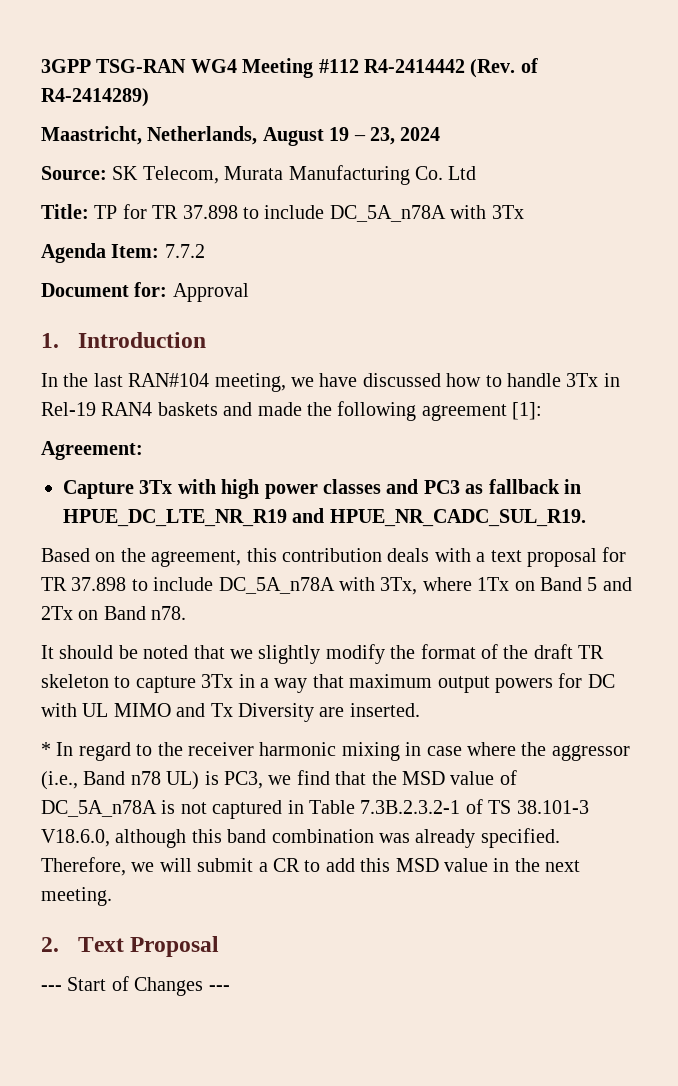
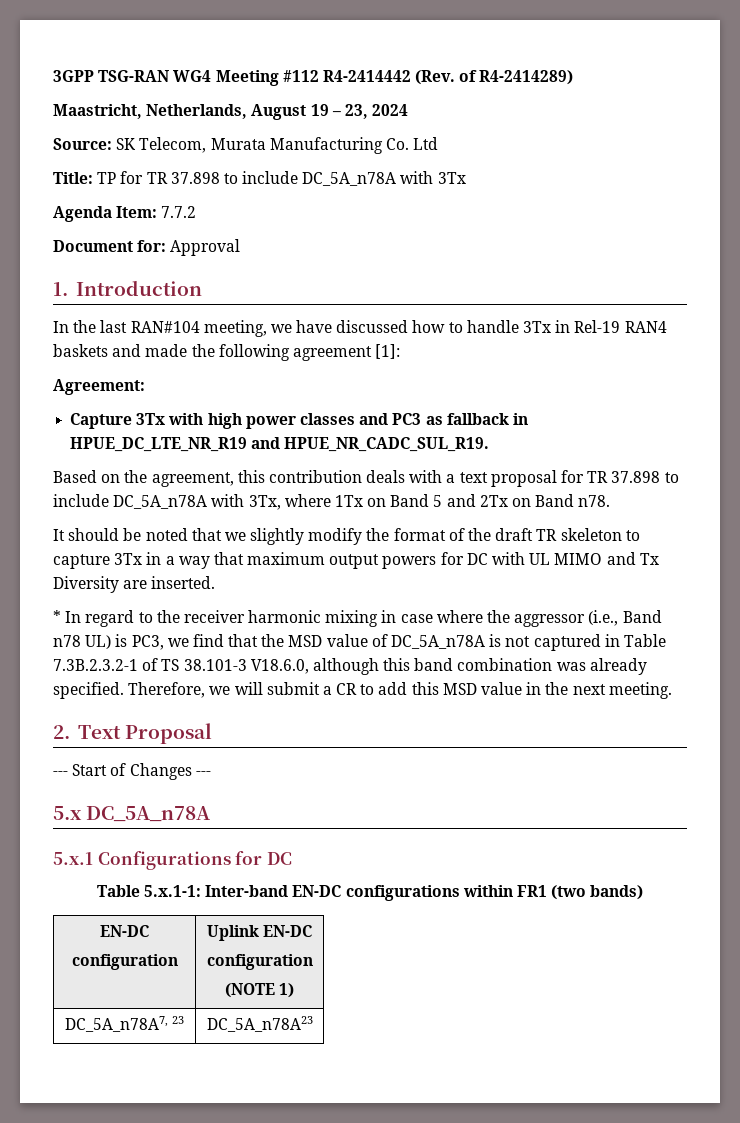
(230, 988) none -> [53,806,211,822] [53,851,292,870] [96,885,644,901] [100,925,149,937] [71,954,178,970] [206,925,313,941] [206,954,313,970] [224,983,295,998] [64,1016,185,1032] [206,1016,313,1032] // 5.x DC_5A_n78A // 5.x.1 Configurations for DC // Table 5.x.1-1: Inter-band EN-DC configurations within FR1 (two bands) // EN-DC // configuration | Uplink EN-DC // configuration // (NOTE 1) // DC_5A_n78A7, 23 | DC_5A_n78A23

